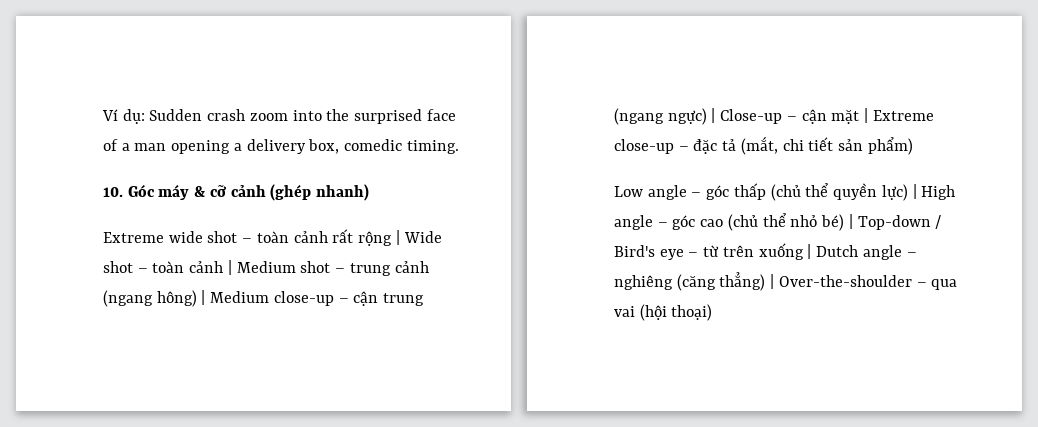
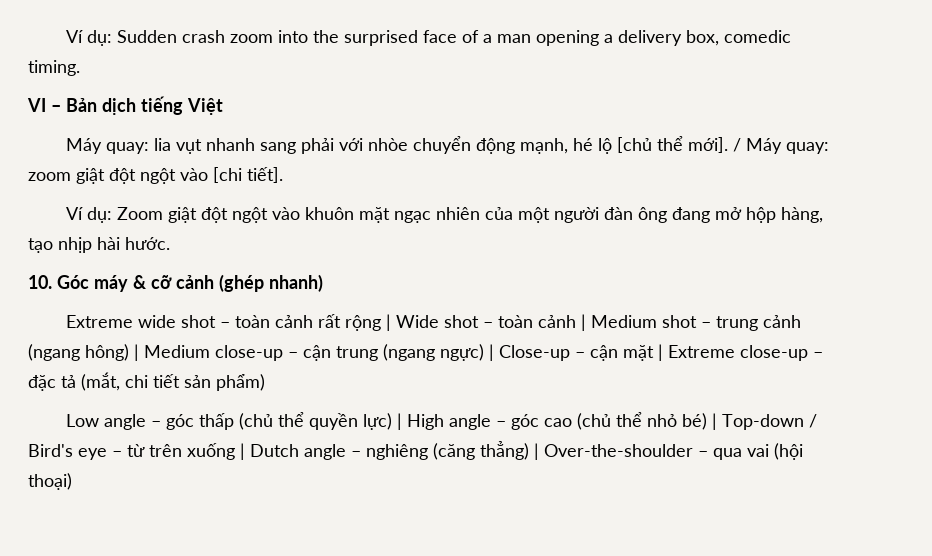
(459, 147) none -> [27,96,223,115] [65,136,829,154] [28,167,283,184] [65,207,823,223] [28,237,170,253] // VI – Bản dịch tiếng Việt // Máy quay: lia vụt nhanh sang phải với nhòe chuyển động mạnh, hé lộ [chủ thể mới]. / Máy quay: zoom giật đột ngột vào [chi tiết]. // Ví dụ: Zoom giật đột ngột vào khuôn mặt ngạc nhiên của một người đàn ông đang mở hộp hàng, tạo nhịp hài hước.

